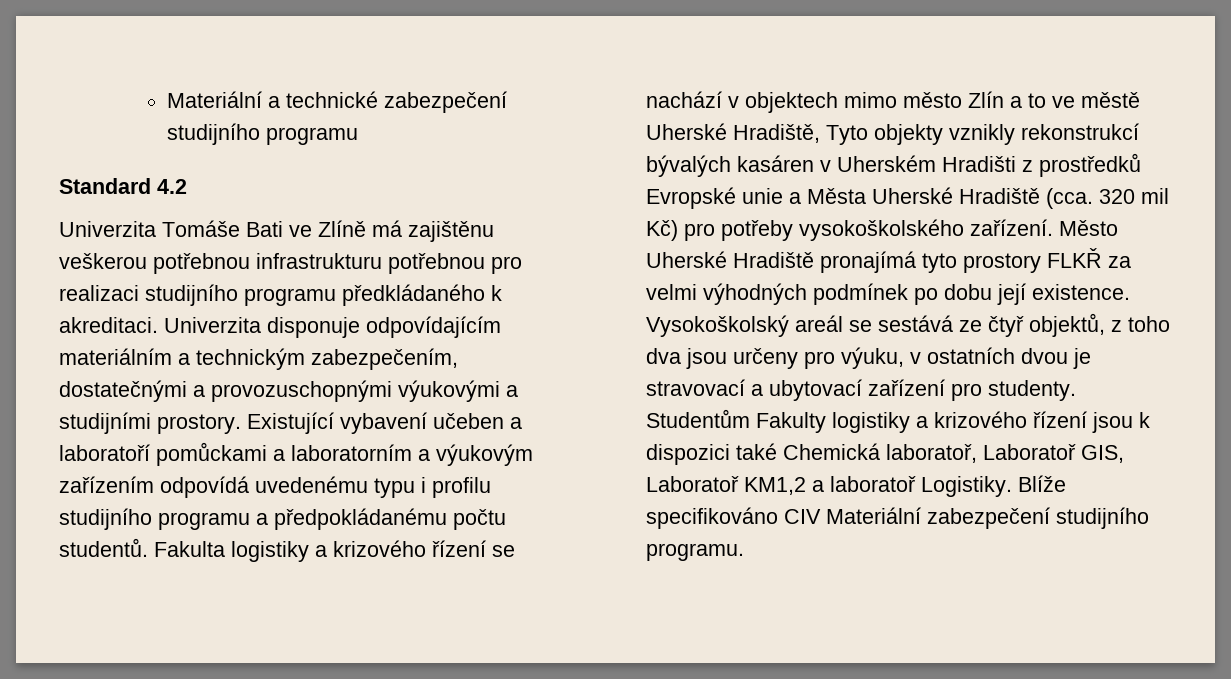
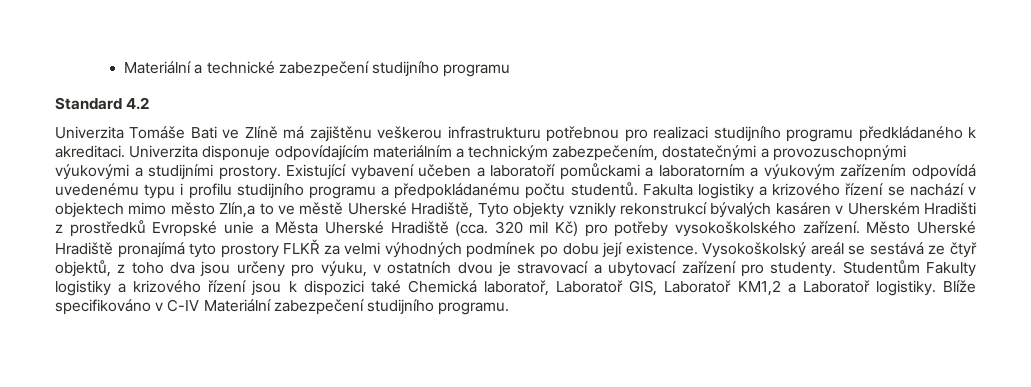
[153,253,250,274] potřebnou -> (443, 132) none
[968,91,1022,108] Zlín a -> [219,202,256,218] Zlín,a
[830,475,1066,497] [646,507,821,529] laboratoř Logistiky. Blíže specifikováno CIV -> [802,280,977,296] [55,299,200,315] Laboratoř logistiky. Blíže specifikováno v C-IV

